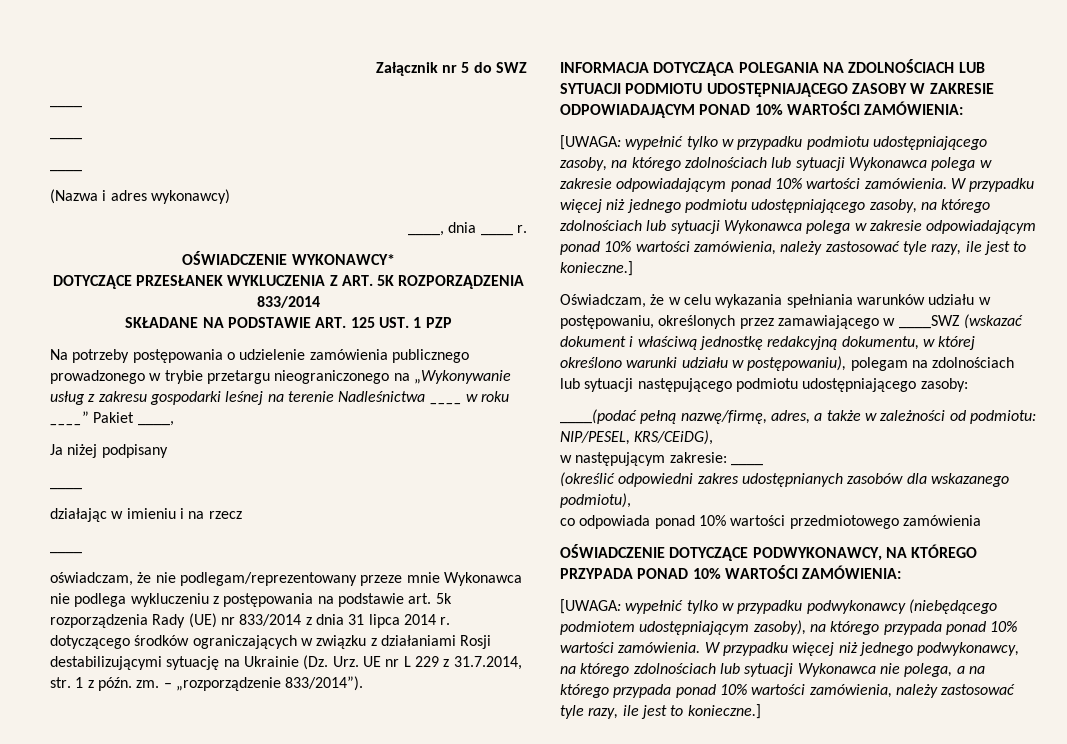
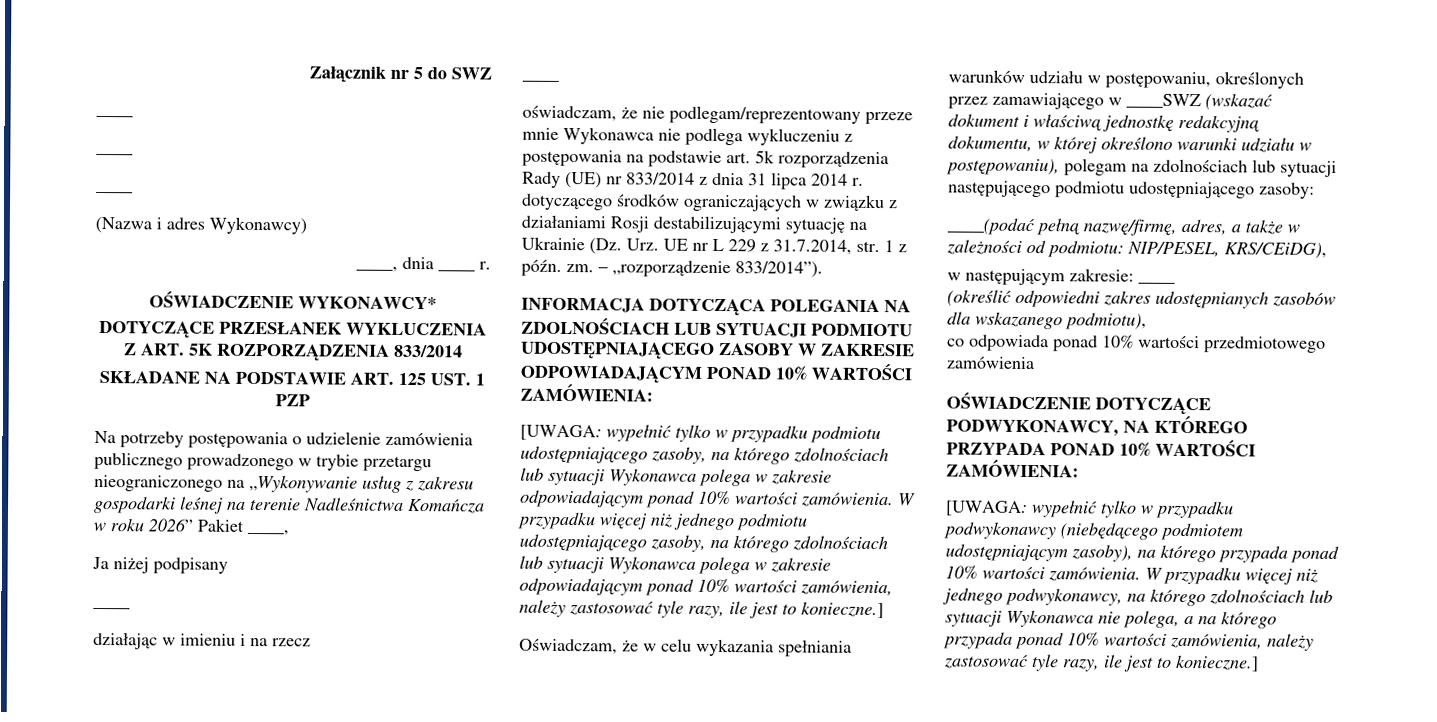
[150,189,230,204] wykonawcy) -> [209,216,307,235] Wykonawcy)
[429,402,462,405] ____ -> [408,498,485,514] Komańcza
[50,411,89,426] ____” -> [148,518,193,532] 2026”

